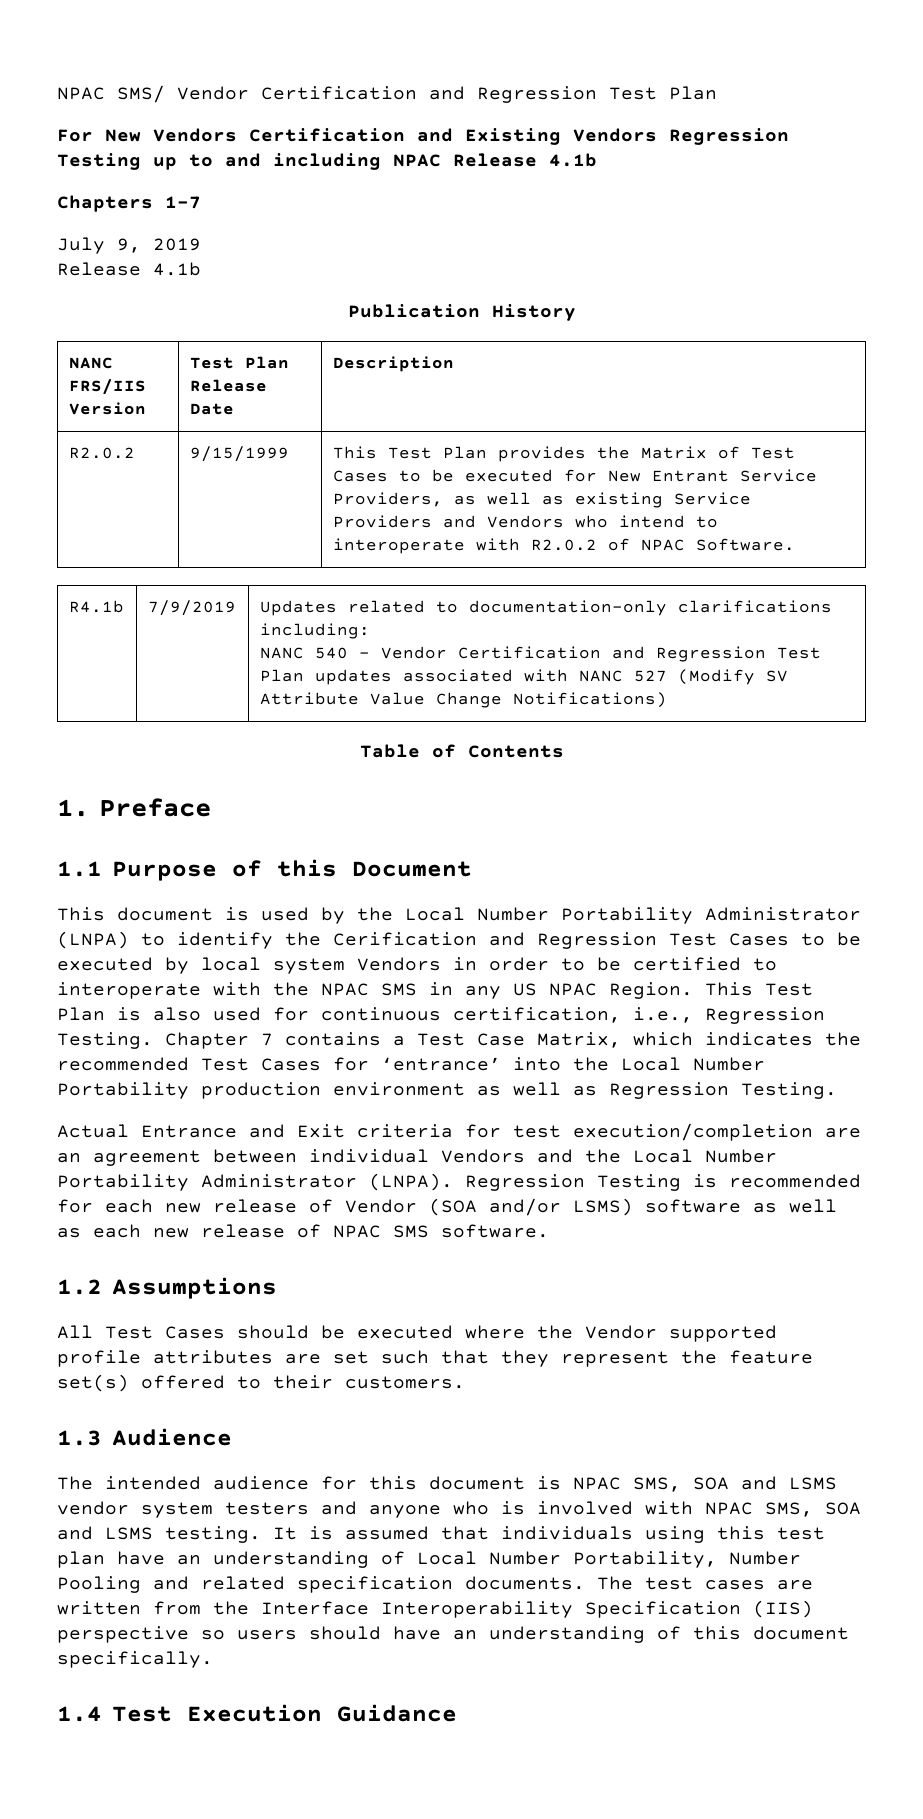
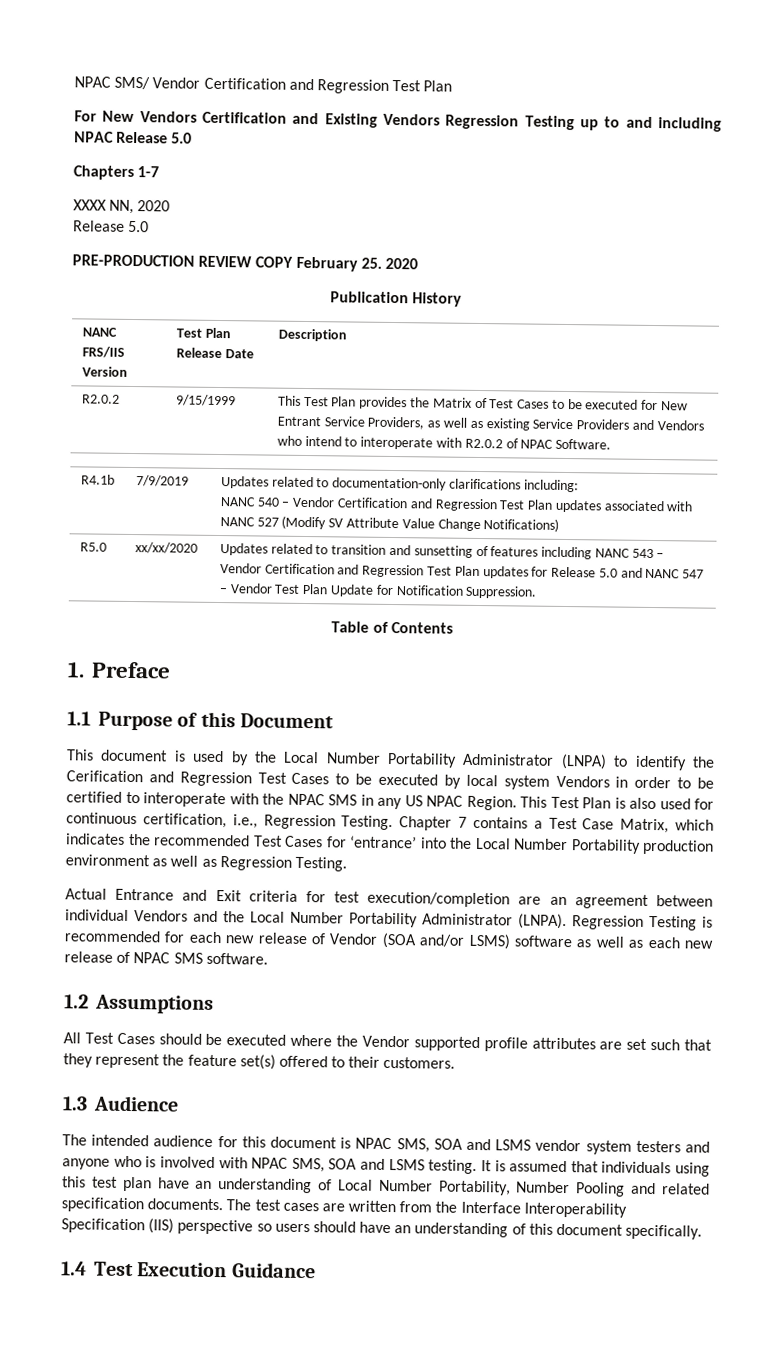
[549,153,597,167] 4.1b -> [171,132,193,144] 5.0
[57,237,201,254] [57,262,201,276] July 9, 2019 // Release 4.1b -> [73,199,171,215] [73,220,150,233] [72,254,418,272] XXXX NN, 2020 // Release 5.0 // PRE-PRODUCTION REVIEW COPY February 25. 2020
(667, 700) none -> [79,542,107,552] [134,542,198,554] [219,543,665,560] [219,563,705,579] [218,583,538,599] // R5.0 | xx/xx/2020 | Updates related to transition and sunsetting of features including NANC 543 – Vendor Certification and Regression Test Plan updates for Release 5.0 and NANC 547 – Vendor Test Plan Update for Notification Suppression.

